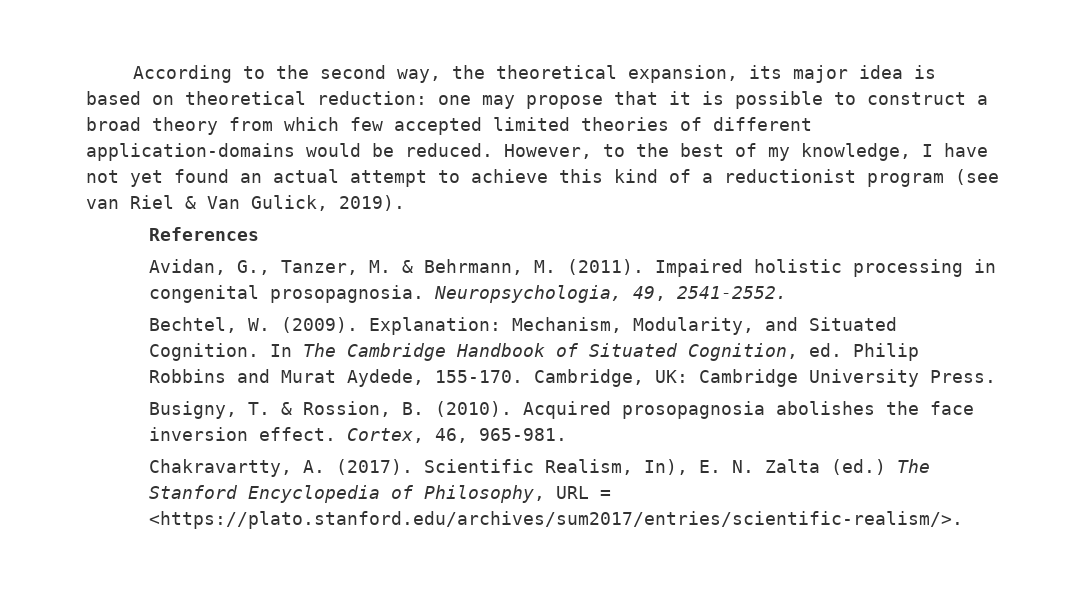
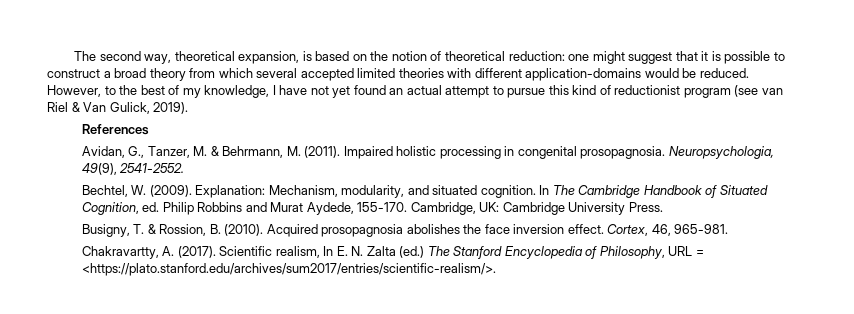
[132,65,309,83] According to the -> [74,51,97,61] The
[451,65,485,79] the -> (172, 59) none
[748,65,936,83] [86,91,174,105] its major idea is based on -> [302,51,442,61] is based on the notion of
[482,95,603,109] may propose -> [592,51,673,64] might suggest
[350,117,383,131] few -> [256,68,298,78] several
[680,117,702,131] of -> [447,68,472,78] with
[471,169,548,183] achieve -> [507,88,546,98] pursue
[702,173,713,183] a -> (611, 90) none
[632,286,666,301] 49, -> [81,163,117,175] 49(9),
[632,317,897,335] [148,343,259,361] Modularity, and Situated Cognition. -> [341,185,536,198] modularity, and situated cognition.
[544,459,688,475] Realism, In), -> [275,246,334,258] realism, In

